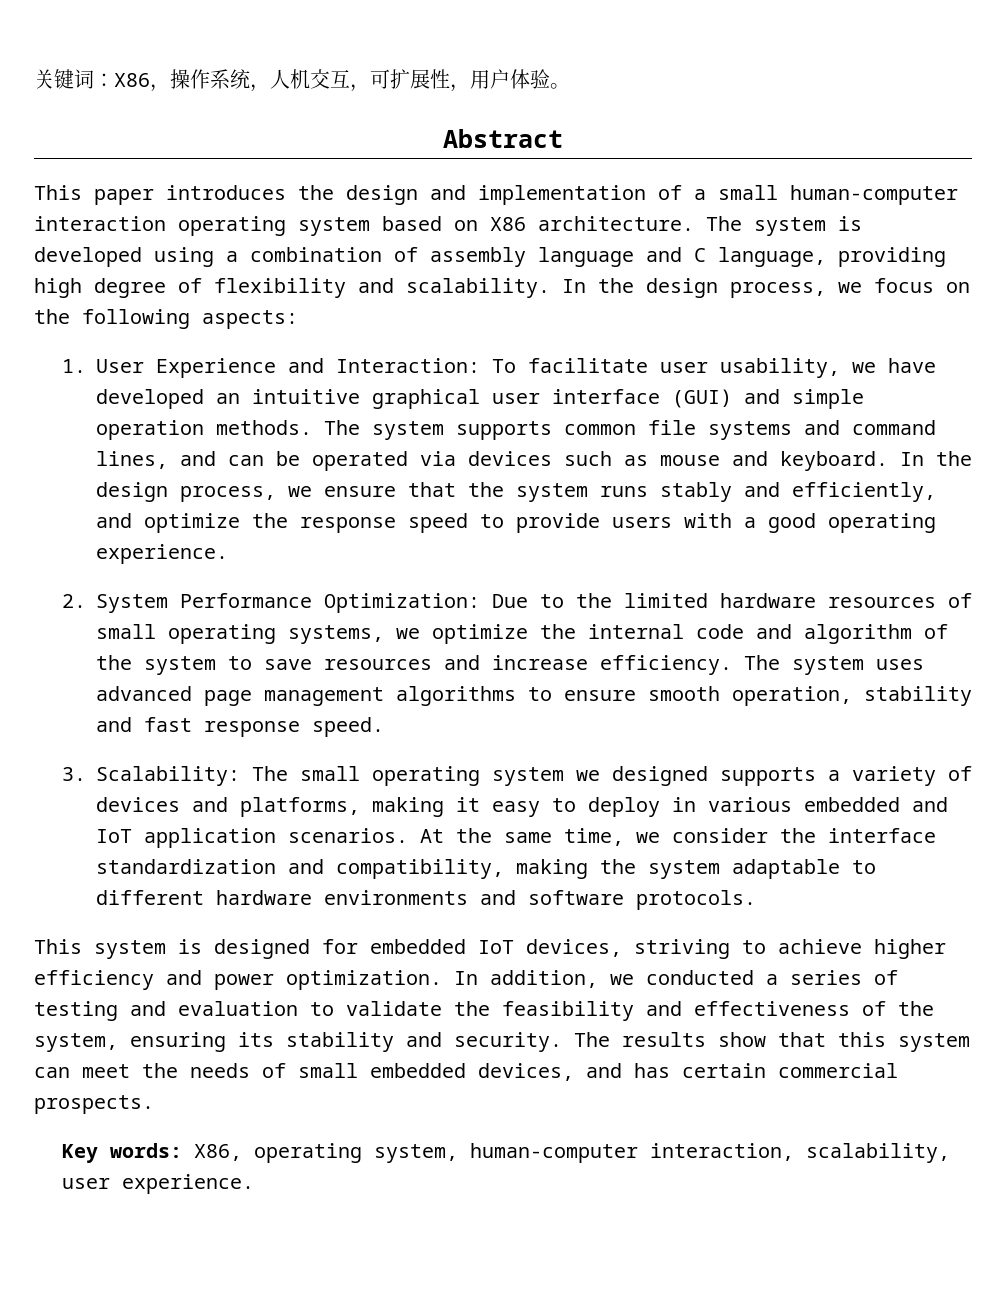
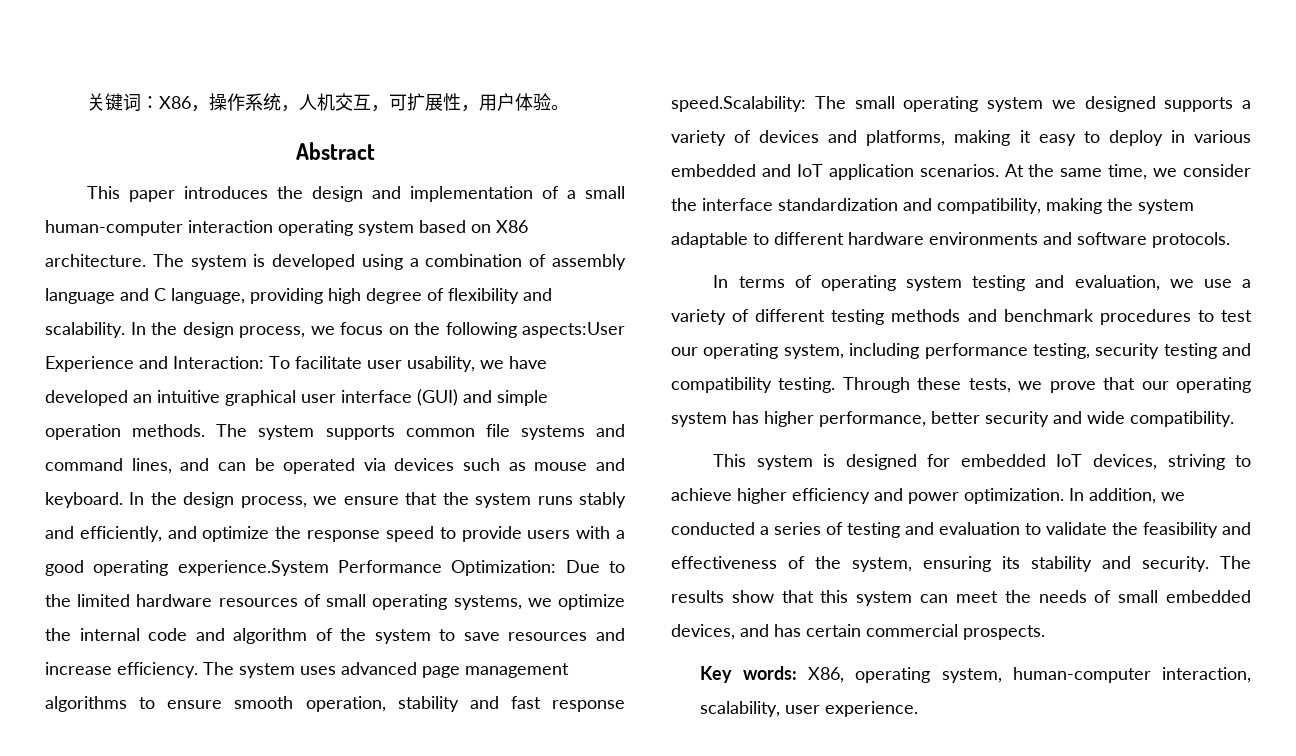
[202,310,298,329] [61,359,144,373] aspects: // 1. User -> [522,322,625,338] aspects:User
[95,544,228,564] [61,594,168,613] experience. // 2. System -> [177,560,329,576] experience.System
[311,717,384,737] [61,766,240,786] speed. // 3. Scalability: -> [671,96,806,112] speed.Scalability:
(756, 900) none -> [713,275,1251,291] [671,309,1252,325] [671,343,1251,359] [671,377,1251,393] [671,411,1234,427] // In terms of operating system testing and evaluation, we use a variety of different testing methods and benchmark procedures to test our operating system, including performance testing, security testing and compatibility testing. Through these tests, we prove that our operating system has higher performance, better security and wide compatibility.

